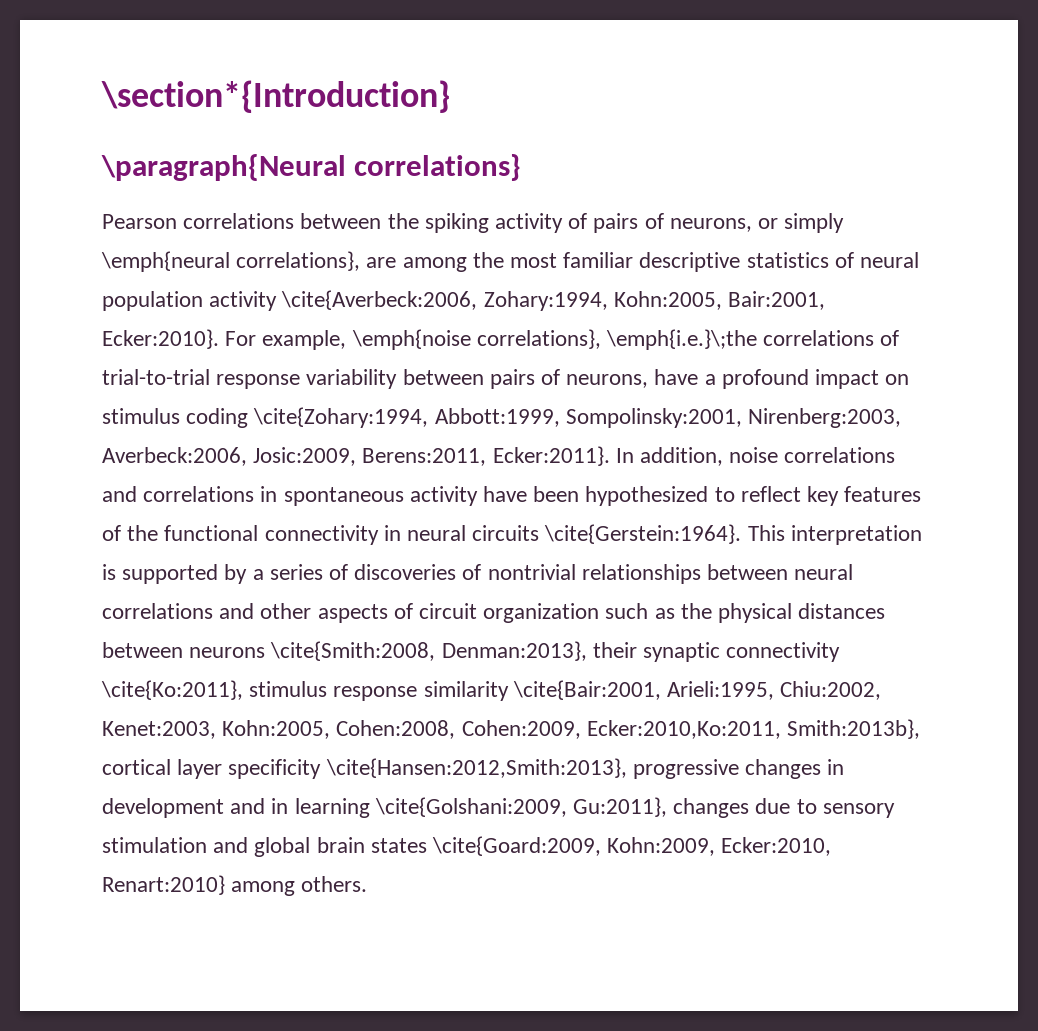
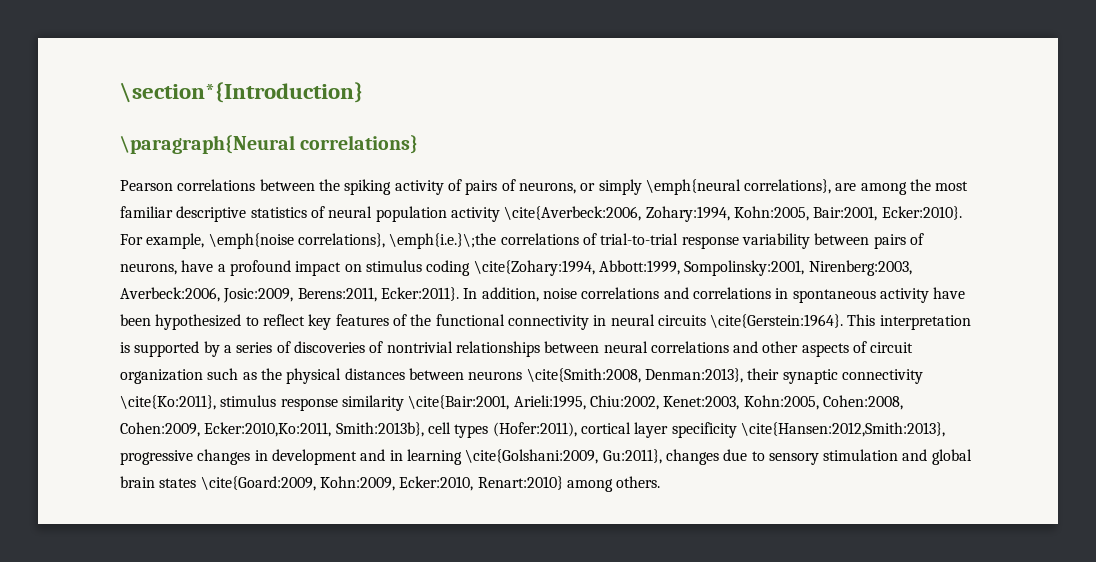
(921, 729) none -> [427,422,577,438] cell types (Hofer:2011),

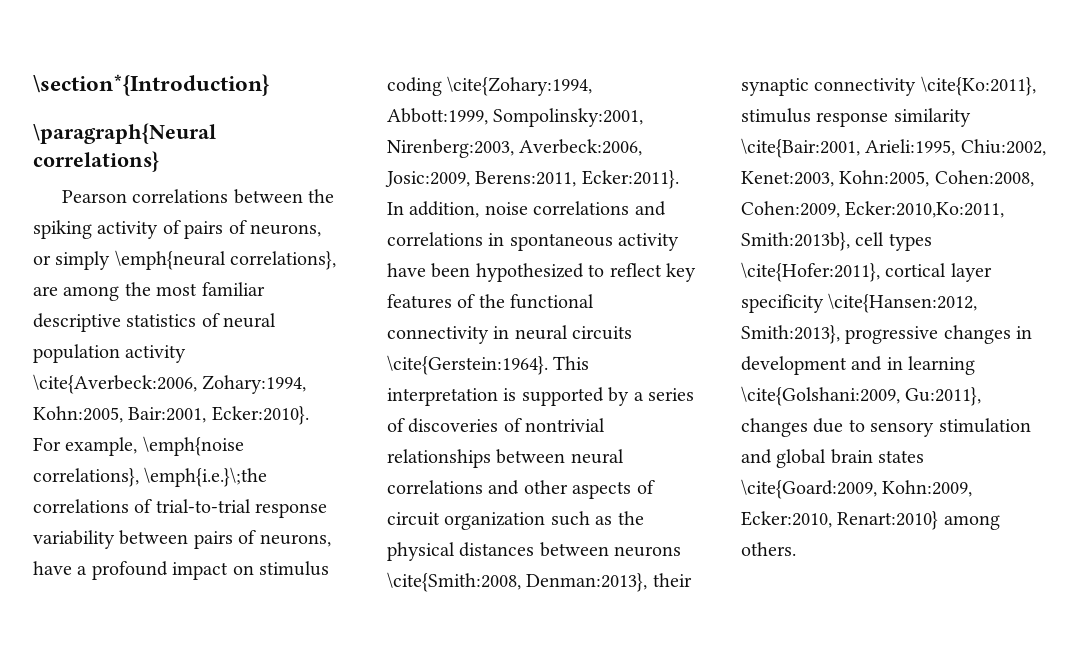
[492,422,577,437] (Hofer:2011), -> [741,262,880,282] \cite{Hofer:2011},
[740,422,945,437] \cite{Hansen:2012,Smith:2013}, -> [828,293,978,313] [741,325,840,344] \cite{Hansen:2012, Smith:2013},

